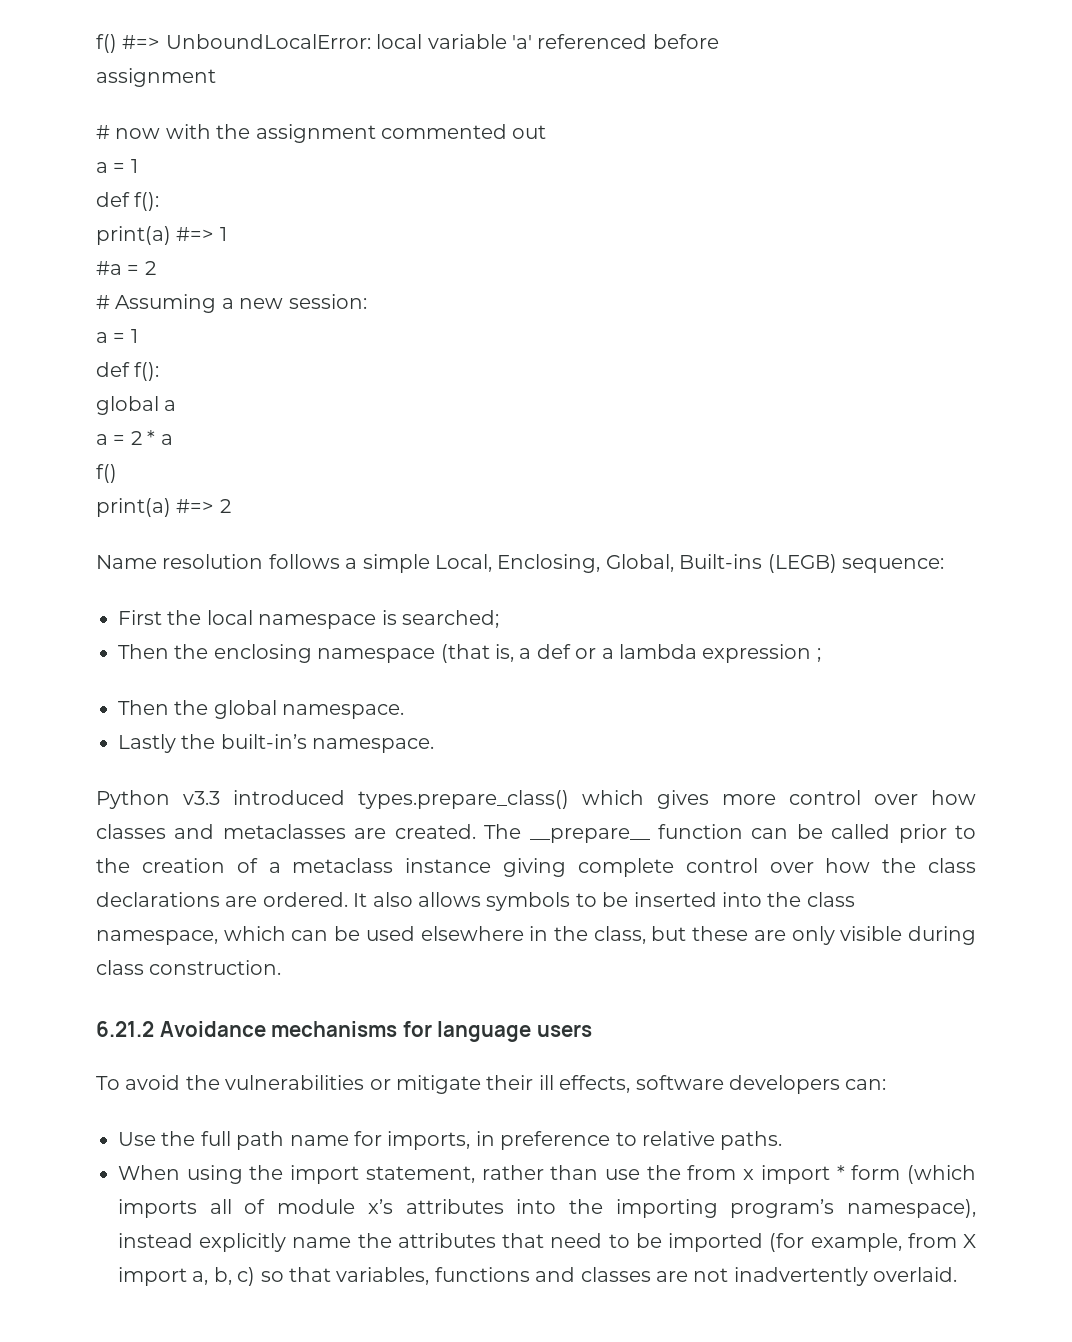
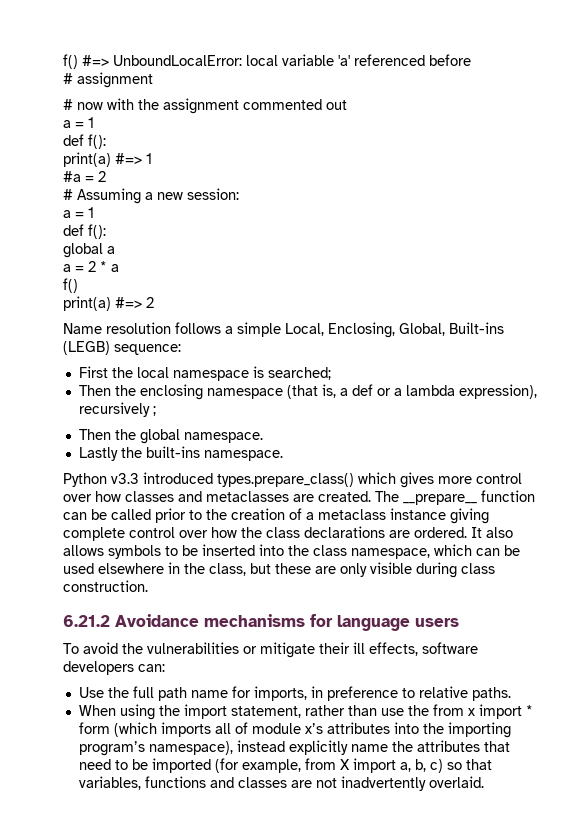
(719, 41) none -> [63,73,73,84] #
[702,644,812,663] expression -> [458,384,537,399] [78,402,150,417] expression), recursively
[220,734,307,749] built-in’s -> [145,446,200,458] built-ins

